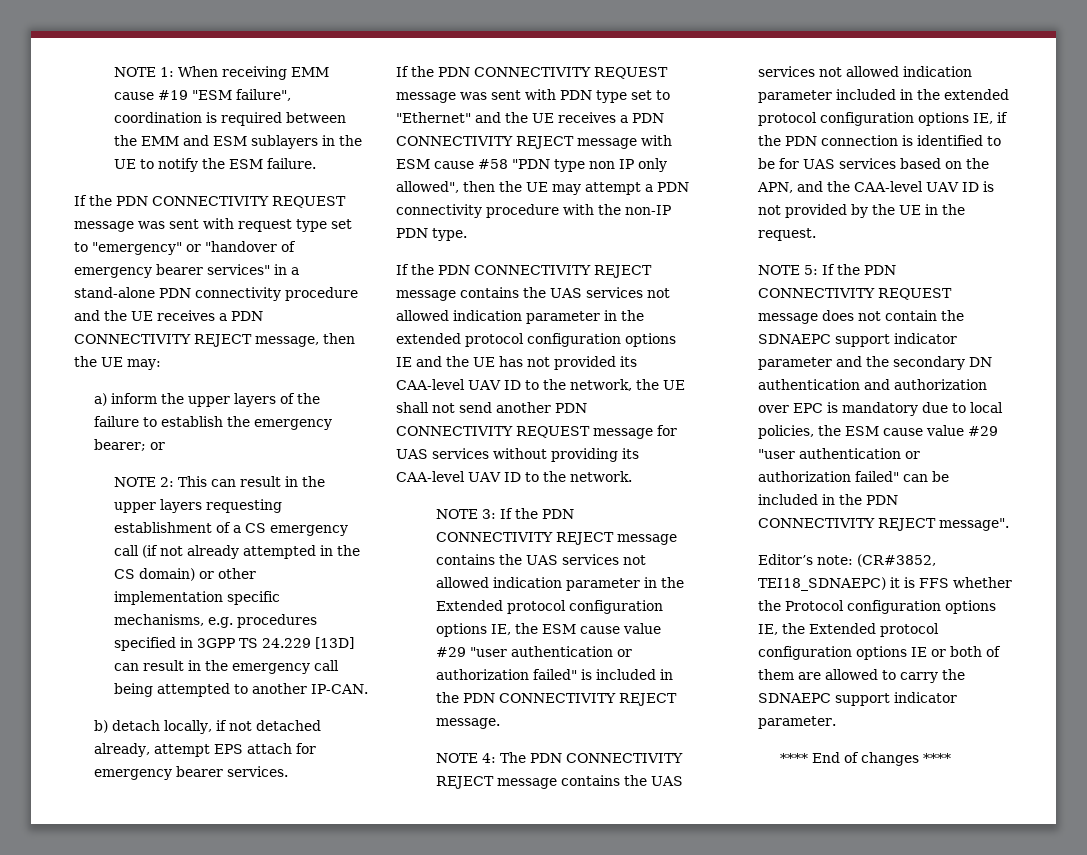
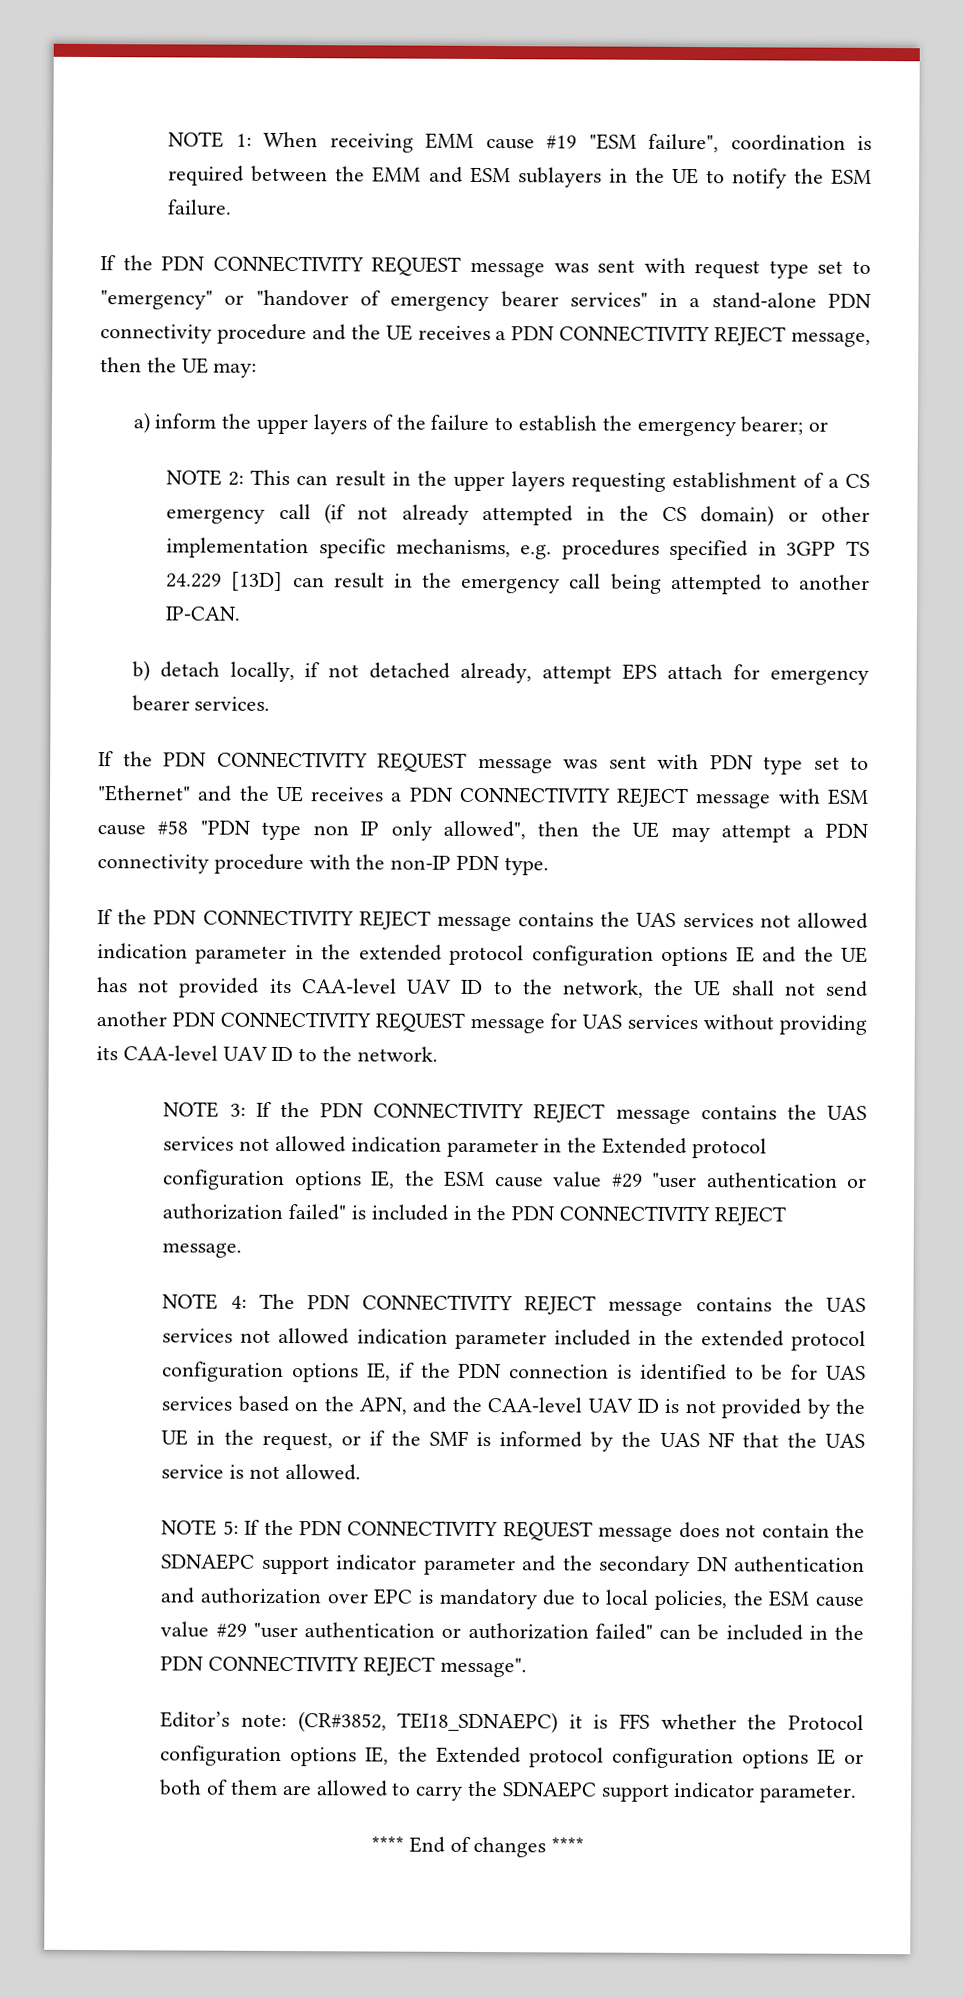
[758,228,817,241] request. -> [261,1430,866,1452] [161,1464,361,1481] request, or if the SMF is informed by the UAS NF that the UAS service is not allowed.

